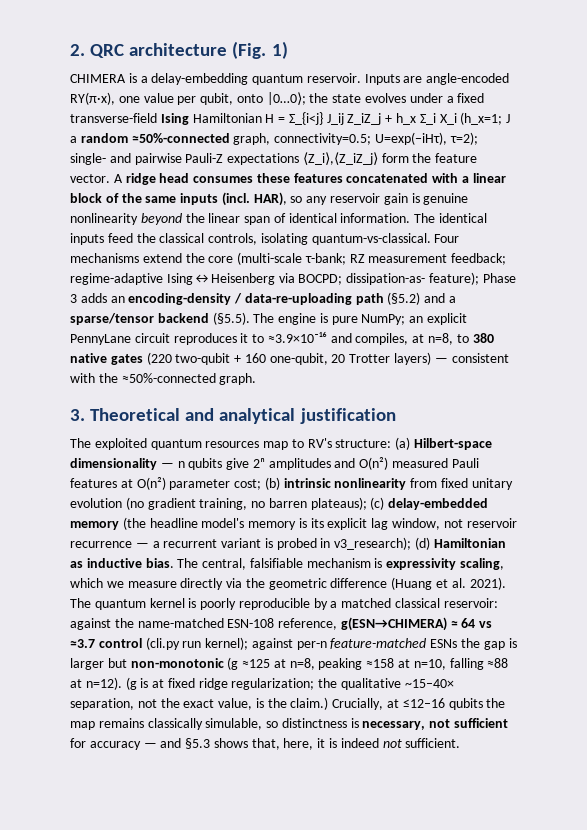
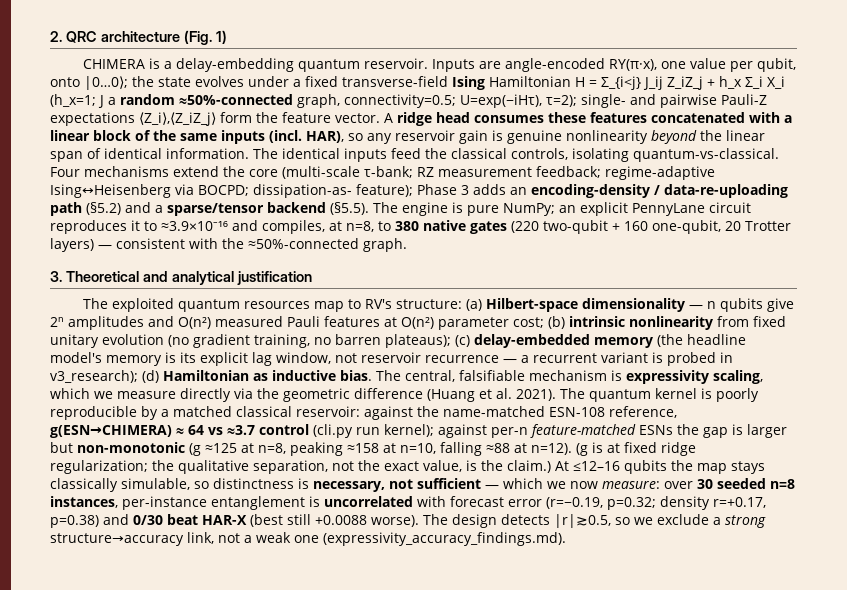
[404,679,454,688] ~15–40× -> (249, 467) none
[332,698,400,710] Crucially, at -> [555,461,569,471] At
[98,718,144,728] remains -> [731,461,765,474] stays
[70,738,461,750] for accuracy — and §5.3 shows that, here, it is indeed not sufficient. -> [485,478,795,489] [50,496,766,510] [50,514,766,528] [50,532,566,546] — which we now measure: over 30 seeded n=8 instances, per-instance entanglement is uncorrelated with forecast error (r=−0.19, p=0.32; density r=+0.17, p=0.38) and 0/30 beat HAR-X (best still +0.0088 worse). The design detects |r|≳0.5, so we exclude a strong structure→accuracy link, not a weak one (expressivity_accuracy_findings.md).

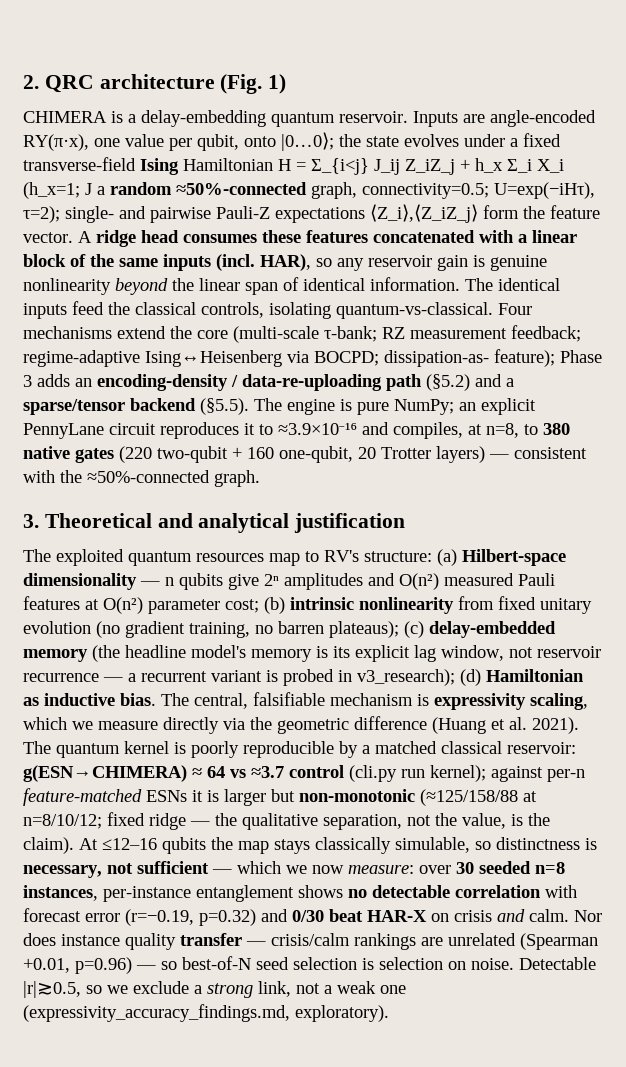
[364,406,677,420] against the name-matched ESN-108 reference, -> (576, 748) none
[677,424,728,438] the gap -> [192,790,203,802] it
[189,442,620,456] (g ≈125 at n=8, peaking ≈158 at n=10, falling ≈88 at n=12). (g is at -> [420,789,537,806] [23,814,102,829] (≈125/158/88 at n=8/10/12;
[50,460,148,474] regularization; -> [190,821,210,826] —
[384,461,419,471] exact -> (457, 819) none
[507,460,551,473] claim.) -> [23,837,74,854] claim).
[309,496,766,510] [50,514,550,528] is uncorrelated with forecast error (r=−0.19, p=0.32; density r=+0.17, p=0.38) and 0/30 beat HAR-X (best still +0.0088 worse). The design detects -> [298,885,577,898] [23,908,602,926] [23,933,598,950] [23,956,596,974] shows no detectable correlation with forecast error (r=−0.19, p=0.32) and 0/30 beat HAR-X on crisis and calm. Nor does instance quality transfer — crisis/calm rankings are unrelated (Spearman +0.01, p=0.96) — so best-of-N seed selection is selection on noise. Detectable
[50,533,184,546] structure→accuracy -> (253, 990) none
[323,532,566,546] (expressivity_accuracy_findings.md). -> [23,1004,389,1022] (expressivity_accuracy_findings.md, exploratory).

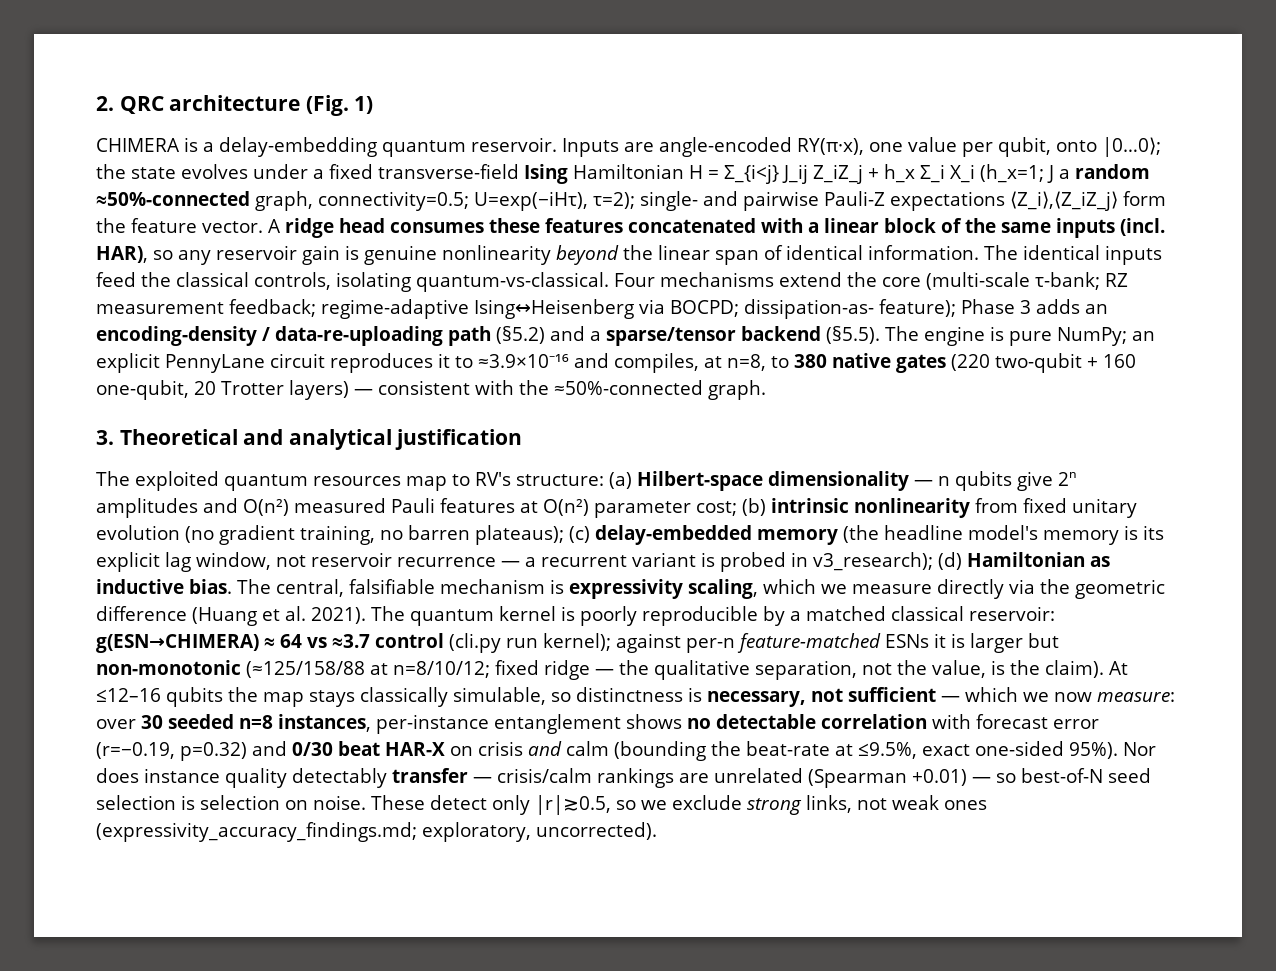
[529,909,569,922] calm. -> [566,741,1118,761] calm (bounding the beat-rate at ≤9.5%, exact one-sided 95%).
(176, 941) none -> [292,768,387,788] detectably
[23,957,132,974] +0.01, p=0.96) -> [912,769,967,786] +0.01)
[519,957,596,970] Detectable -> [371,795,530,815] These detect only
[194,981,406,998] [23,1004,389,1022] a strong link, not a weak one (expressivity_accuracy_findings.md, exploratory). -> [747,795,987,815] [96,822,657,842] strong links, not weak ones (expressivity_accuracy_findings.md; exploratory, uncorrected).

